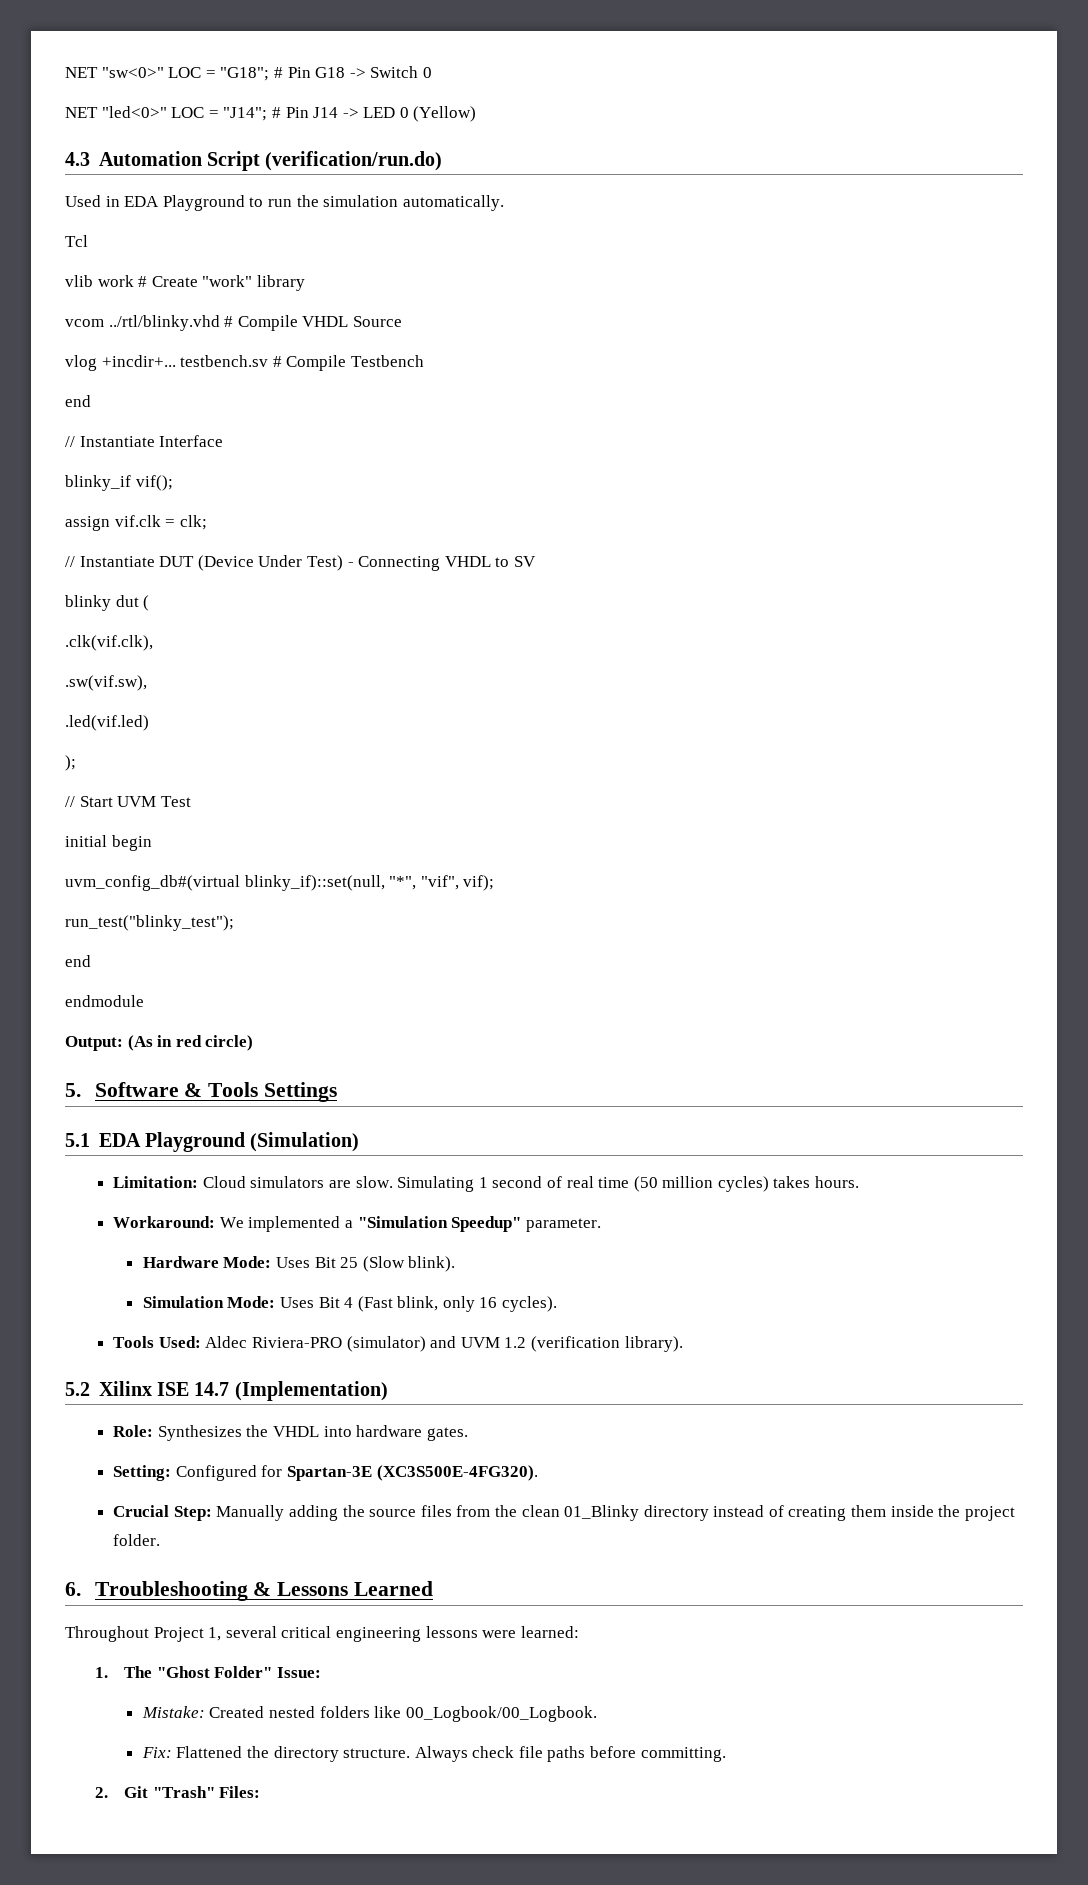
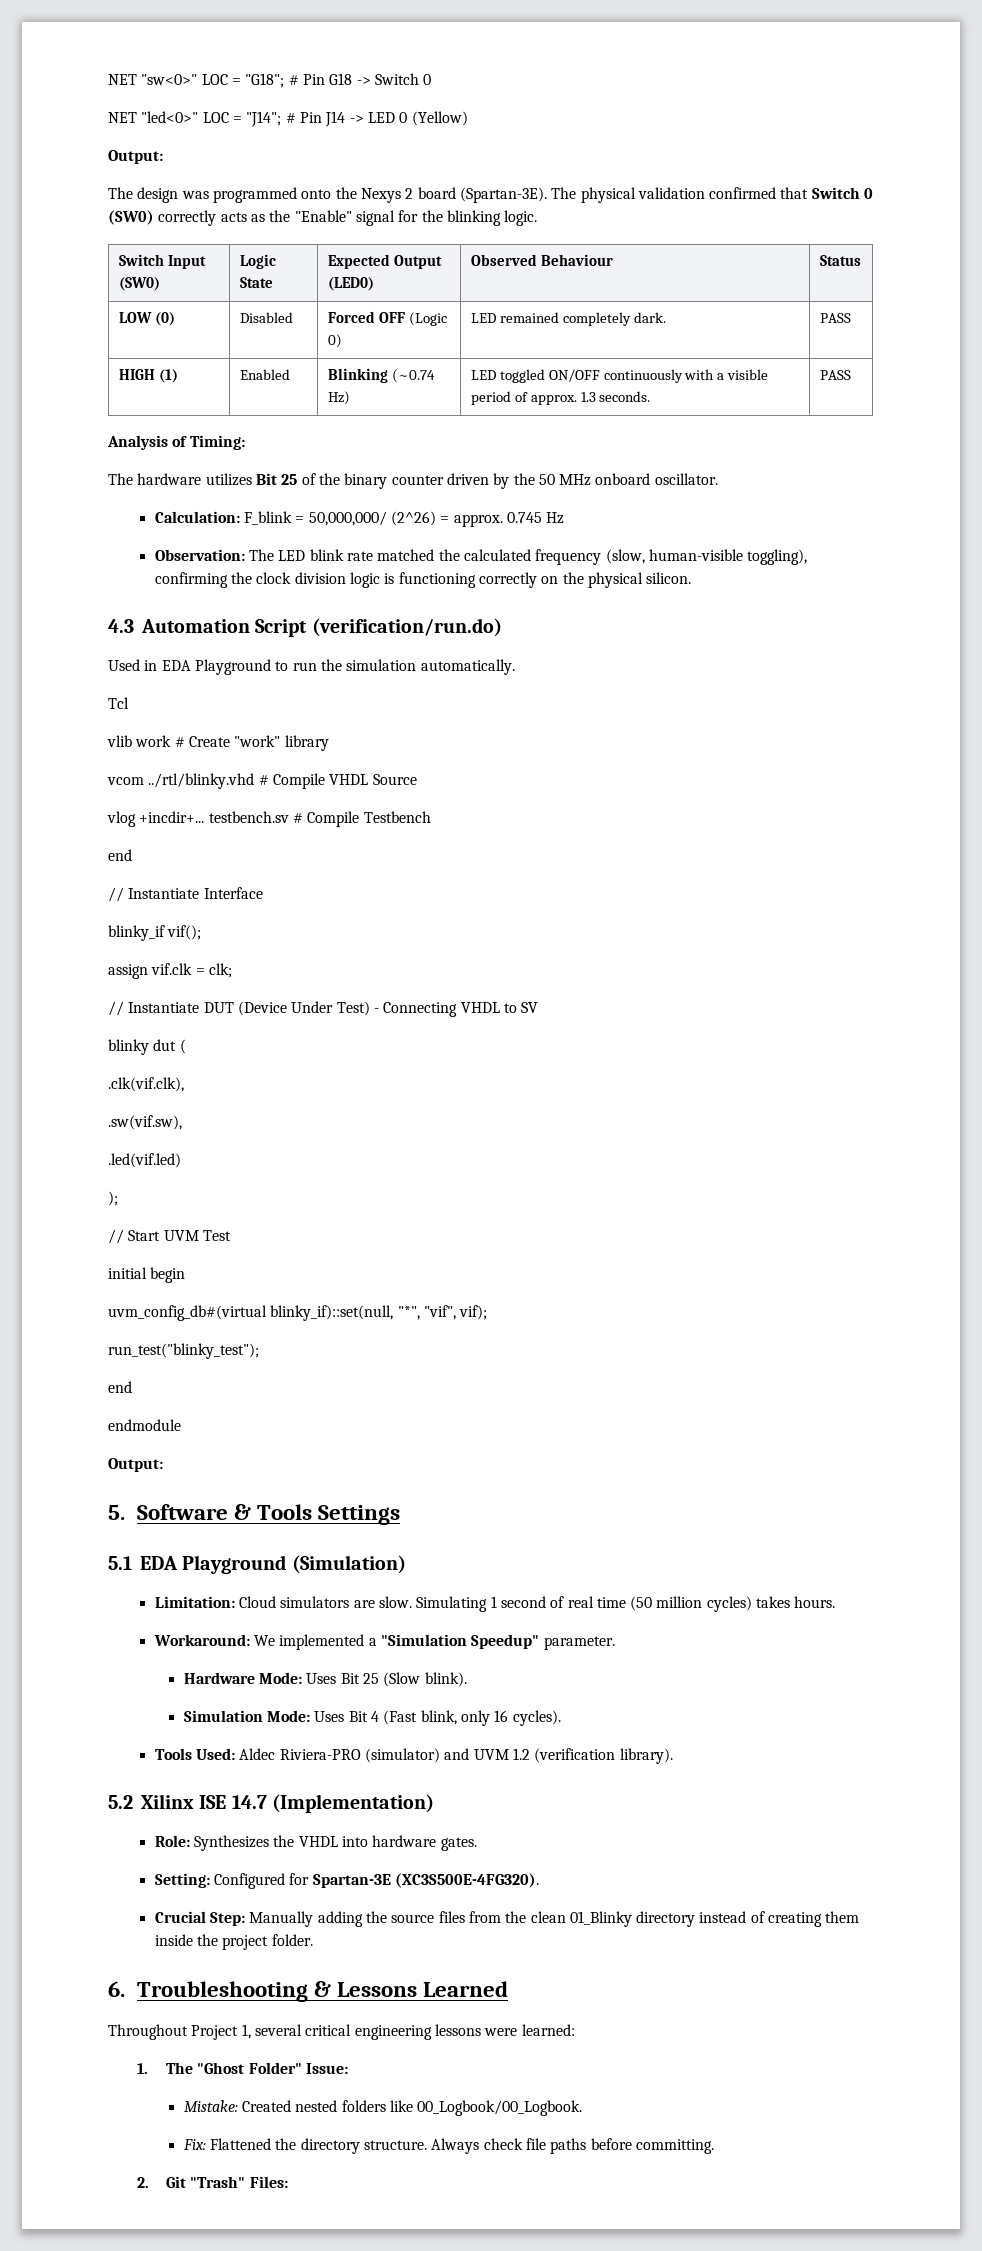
(477, 114) none -> [108,150,163,164] [108,187,874,203] [108,210,538,226] [118,254,206,269] [118,277,160,291] [239,254,276,269] [239,277,273,288] [327,254,442,269] [327,277,374,291] [470,254,613,266] [819,255,861,266] [118,312,175,326] [239,312,293,323] [327,311,447,326] [327,334,342,348] [470,312,666,326] [819,313,851,323] [118,369,178,383] [239,369,290,380] [327,368,435,383] [327,391,350,405] [470,369,769,383] [470,391,651,405] [819,370,851,380] [107,435,245,450] [108,473,718,489] [154,511,565,527] [154,549,808,565] [154,572,692,588] // Output: // The design was programmed onto the Nexys 2 board (Spartan-3E). The physical validation confirmed that Switch 0 (SW0) correctly acts as the "Enable" signal for the blinking logic. // Switch Input (SW0) | Logic State | Expected Output (LED0) | Observed Behaviour | Status // LOW (0) | Disabled | Forced OFF (Logic 0) | LED remained completely dark. | PASS // HIGH (1) | Enabled | Blinking (~0.74 Hz) | LED toggled ON/OFF continuously with a visible period of approx. 1.3 seconds. | PASS // Analysis of Timing: // The hardware utilizes Bit 25 of the binary counter driven by the 50 MHz onboard oscillator. // Calculation: F_blink = 50,000,000/ (2^26) = approx. 0.745 Hz // Observation: The LED blink rate matched the calculated frequency (slow, human-visible toggling), confirming the clock division logic is functioning correctly on the physical silicon.
[127,1035,254,1051] (As in red circle) -> (163, 1465) none

